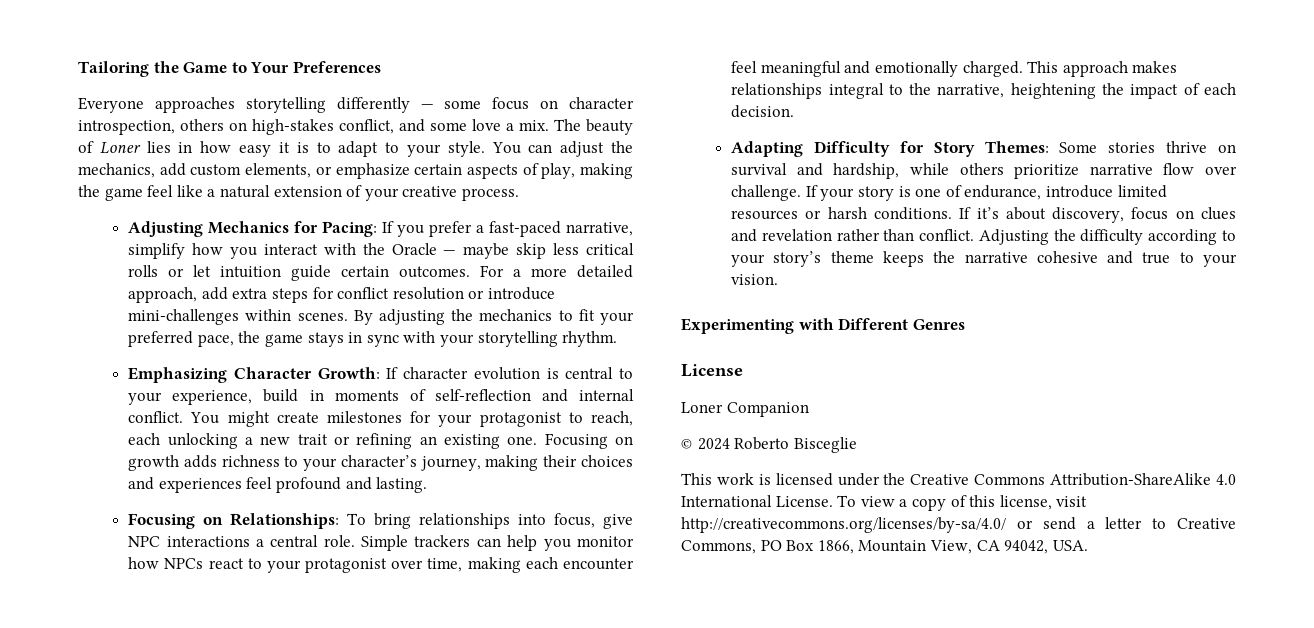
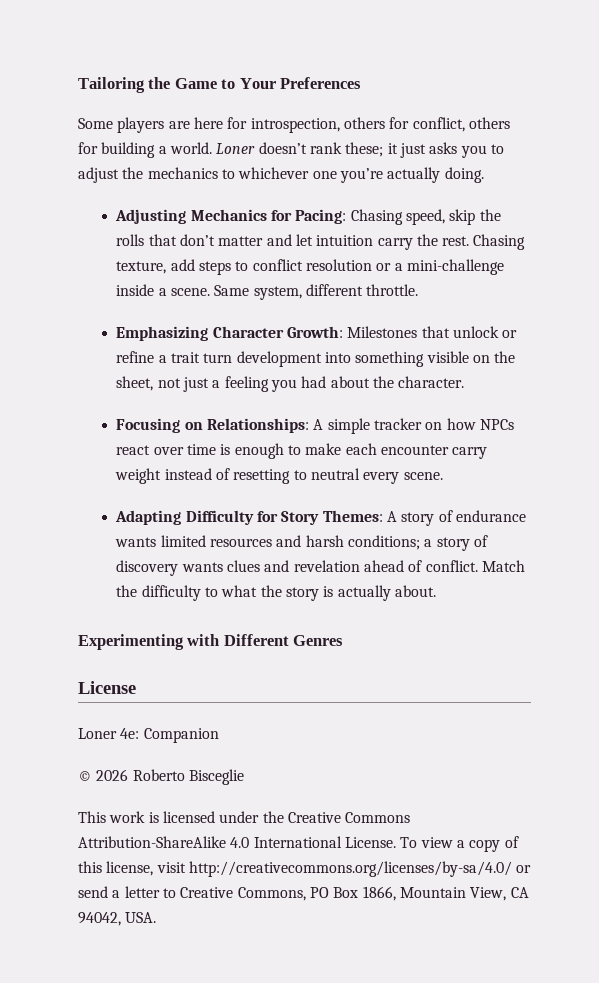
[78,97,634,113] [78,119,633,135] [78,141,633,157] [78,163,633,179] [78,185,519,201] [128,221,634,237] [128,243,634,259] [128,265,633,281] [128,287,555,303] [128,309,634,325] [128,331,618,347] [128,367,633,383] [128,389,634,405] [128,411,633,427] [128,433,634,449] [128,455,633,471] [128,477,428,493] [128,513,633,529] [128,535,635,551] [128,557,634,573] [731,61,1178,77] [731,83,1236,99] [731,105,795,118] Everyone approaches storytelling differently — some focus on character introspection, others on high-stakes conflict, and some love a mix. The beauty of Loner lies in how easy it is to adapt to your style. You can adjust the mechanics, add custom elements, or emphasize certain aspects of play, making the game feel like a natural extension of your creative process. // Adjusting Mechanics for Pacing: If you prefer a fast-paced narrative, simplify how you interact with the Oracle — maybe skip less critical rolls or let intuition guide certain outcomes. For a more detailed approach, add extra steps for conflict resolution or introduce mini-challenges within scenes. By adjusting the mechanics to fit your preferred pace, the game stays in sync with your storytelling rhythm. // Emphasizing Character Growth: If character evolution is central to your experience, build in moments of self-reflection and internal conflict. You might create milestones for your protagonist to reach, each unlocking a new trait or refining an existing one. Focusing on growth adds richness to your character’s journey, making their choices and experiences feel profound and lasting. // Focusing on Relationships: To bring relationships into focus, give NPC interactions a central role. Simple trackers can help you monitor how NPCs react to your protagonist over time, making each encounter feel meaningful and emotionally charged. This approach makes relationships integral to the narrative, heightening the impact of each decision. -> [78,117,510,133] [78,142,504,158] [78,167,484,183] [115,209,501,225] [116,234,526,250] [116,259,504,275] [116,284,419,300] [116,326,518,341] [116,351,516,367] [116,376,465,392] [116,418,514,434] [116,443,488,459] [115,468,443,484] Some players are here for introspection, others for conflict, others for building a world. Loner doesn’t rank these; it just asks you to adjust the mechanics to whichever one you’re actually doing. // Adjusting Mechanics for Pacing: Chasing speed, skip the rolls that don’t matter and let intuition carry the rest. Chasing texture, add steps to conflict resolution or a mini-challenge inside a scene. Same system, different throttle. // Emphasizing Character Growth: Milestones that unlock or refine a trait turn development into something visible on the sheet, not just a feeling you had about the character. // Focusing on Relationships: A simple tracker on how NPCs react over time is enough to make each encounter carry weight instead of resetting to neutral every scene.
[1059,141,1236,153] [731,163,1237,179] [731,185,1167,201] [731,207,1236,223] [731,229,1236,245] [731,251,1237,267] [731,274,779,285] Some stories thrive on survival and hardship, while others prioritize narrative flow over challenge. If your story is one of endurance, introduce limited resources or harsh conditions. If it’s about discovery, focus on clues and revelation rather than conflict. Adjusting the difficulty according to your story’s theme keeps the narrative cohesive and true to your vision. -> [386,510,526,526] [115,535,488,551] [116,560,525,576] [116,585,436,601] A story of endurance wants limited resources and harsh conditions; a story of discovery wants clues and revelation ahead of conflict. Match the difficulty to what the story is actually about.
(723, 407) none -> [120,728,140,739] 4e:
[697,438,730,450] 2024 -> [96,769,129,781] 2026

